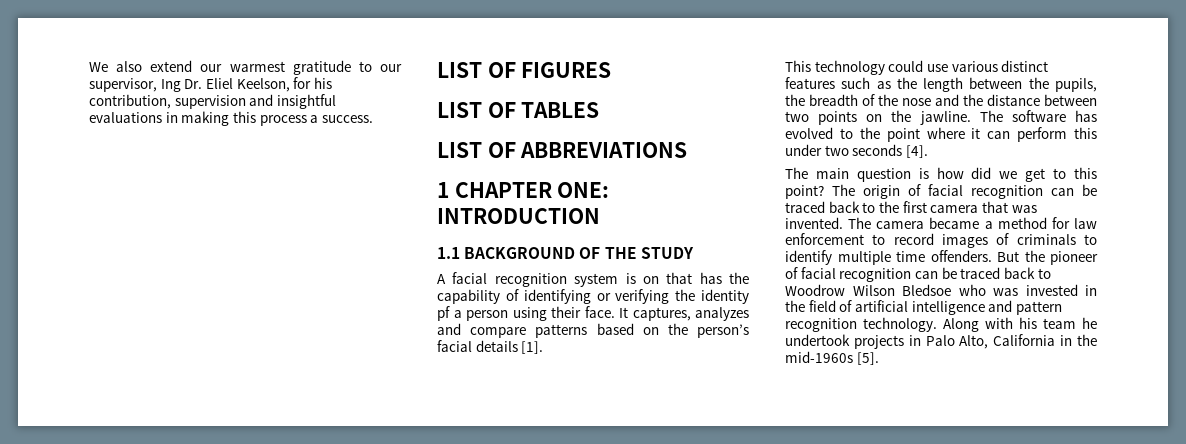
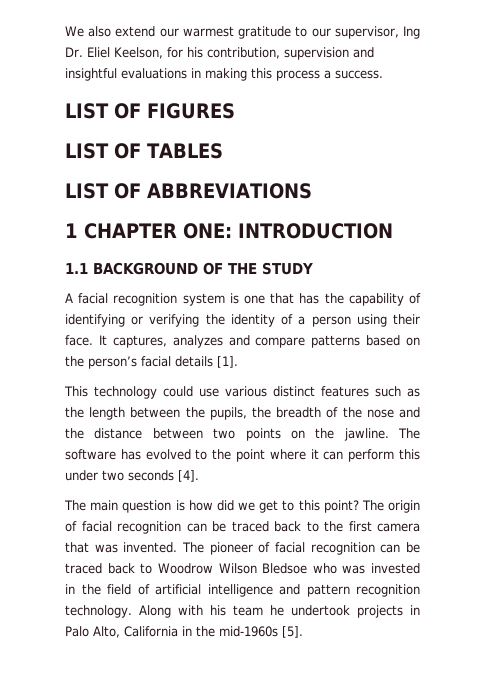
[642,276,659,284] on -> [244,295,265,304] one
[437,306,450,321] pf -> [281,314,294,325] of
[876,217,1097,229] [785,233,1097,248] [785,250,1045,265] camera became a method for law enforcement to record images of criminals to identify multiple time offenders. But the -> (204, 547) none

